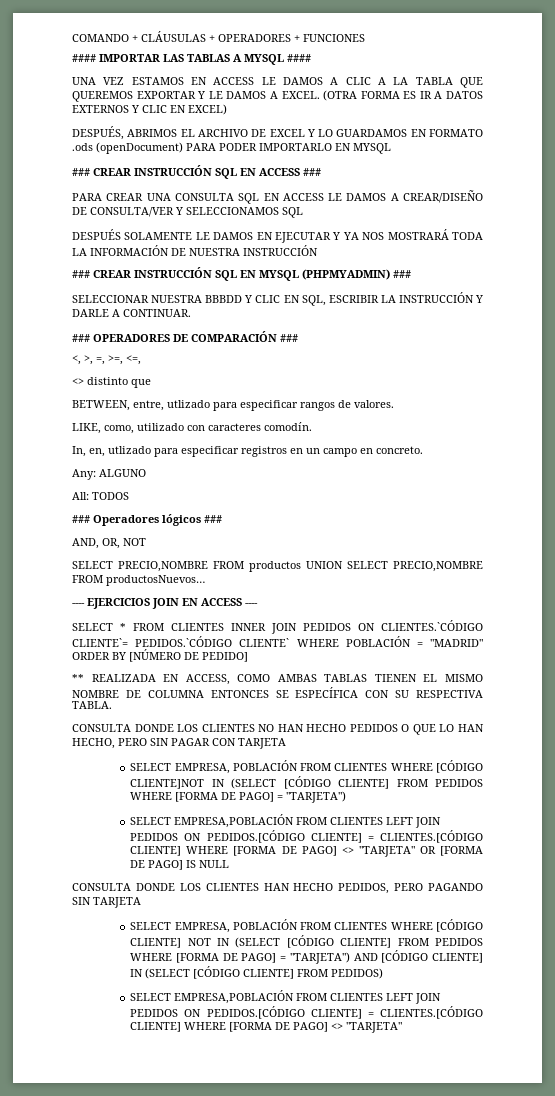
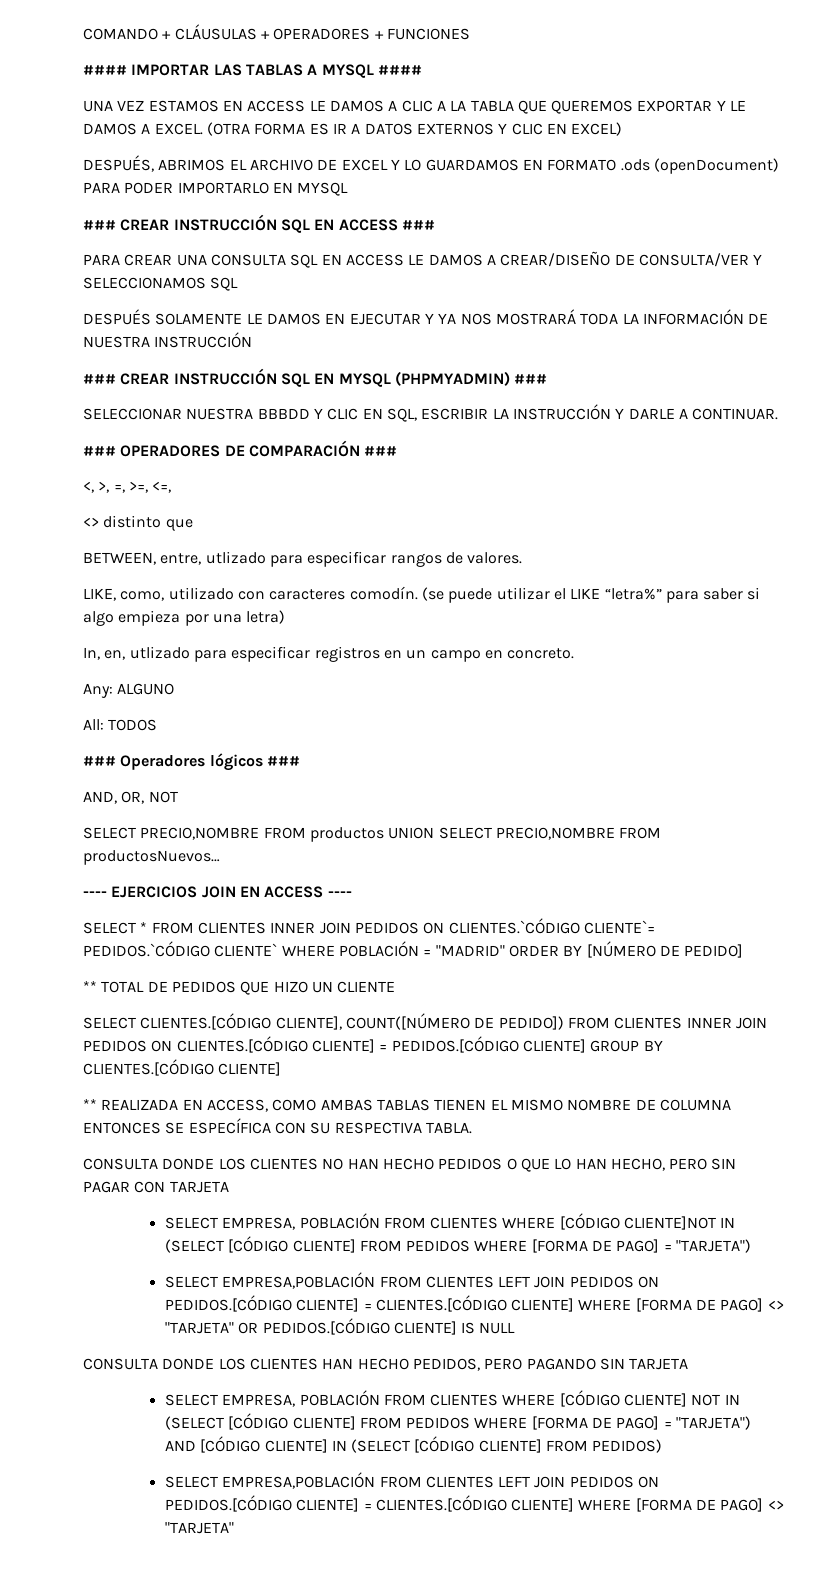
(312, 426) none -> [421,587,761,603] [83,610,286,626] (se puede utilizar el LIKE “letra%” para saber si algo empieza por una letra)
(248, 657) none -> [83,981,396,995] [83,1013,767,1030] [83,1036,663,1053] [83,1059,282,1076] // ** TOTAL DE PEDIDOS QUE HIZO UN CLIENTE // SELECT CLIENTES.[CÓDIGO CLIENTE], COUNT([NÚMERO DE PEDIDO]) FROM CLIENTES INNER JOIN PEDIDOS ON CLIENTES.[CÓDIGO CLIENTE] = PEDIDOS.[CÓDIGO CLIENTE] GROUP BY CLIENTES.[CÓDIGO CLIENTE]
[440,846,484,856] [130,860,184,870] [FORMA DE PAGO] -> [262,1318,457,1335] PEDIDOS.[CÓDIGO CLIENTE]

